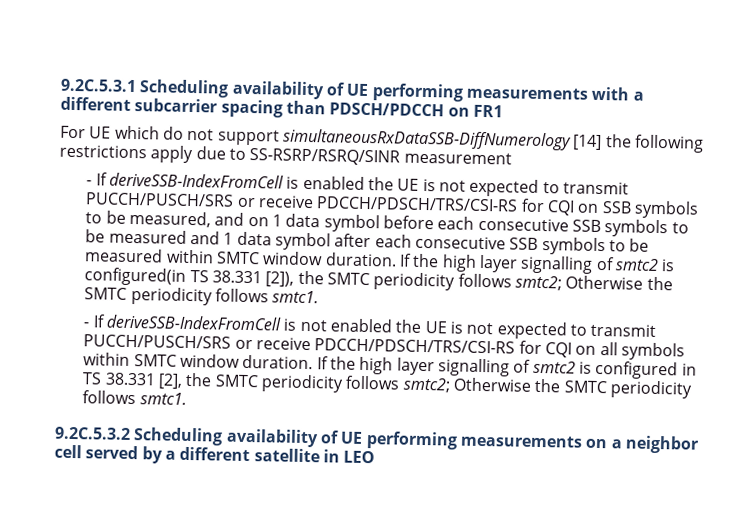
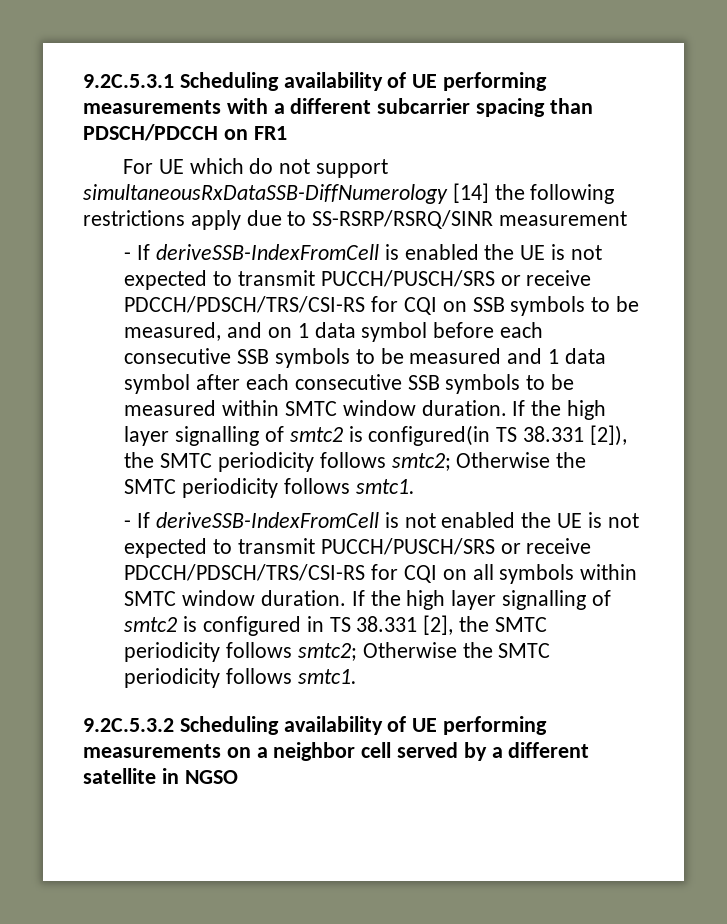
[343,450,376,464] LEO -> [184,770,238,784] NGSO

